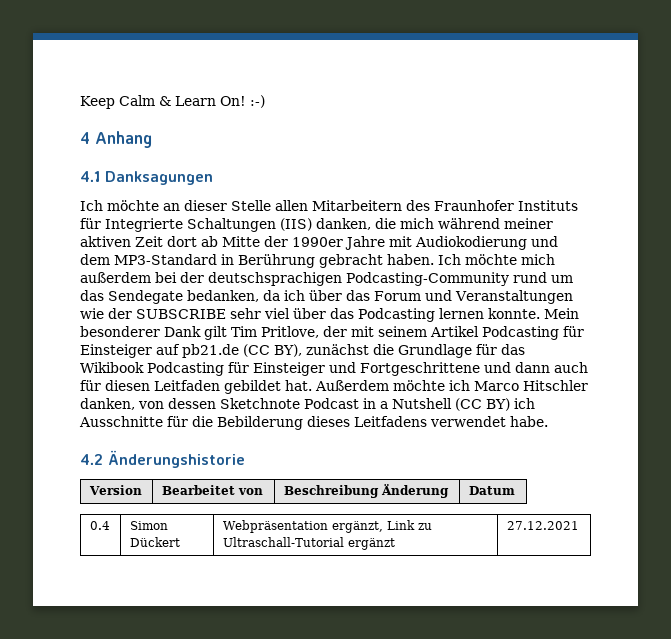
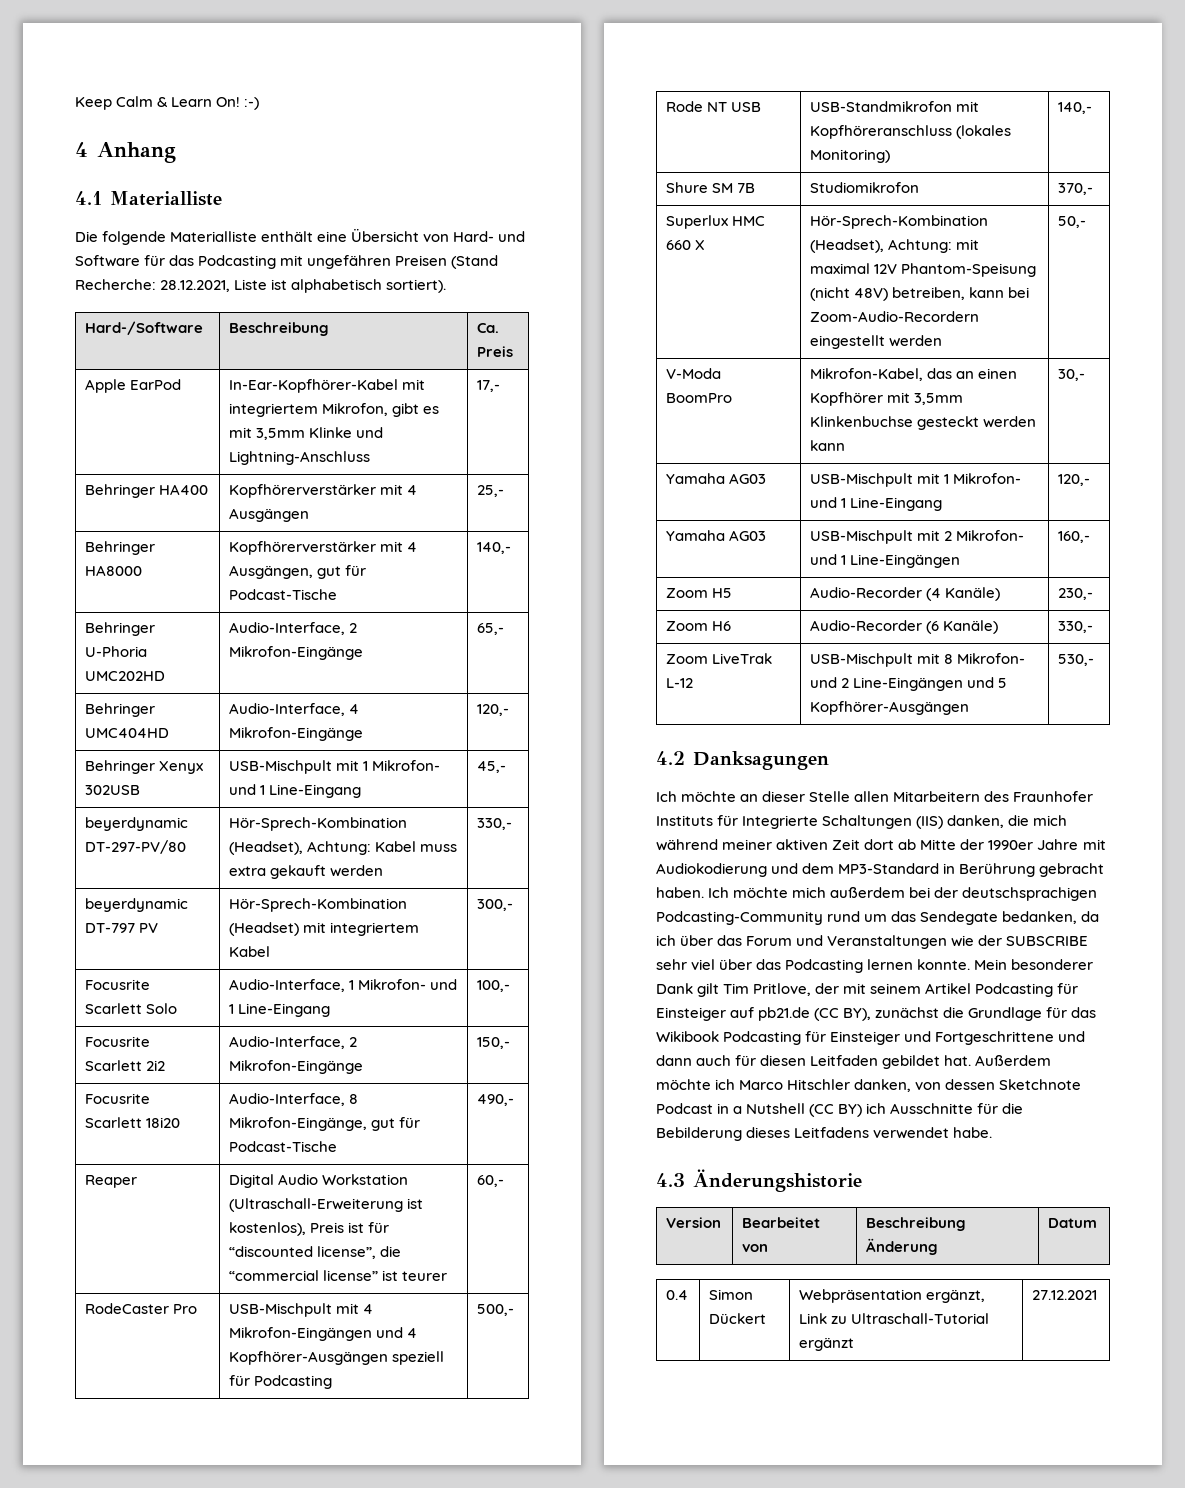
(100, 176) none -> [110,191,222,206] [75,228,526,245] [75,255,499,269] [75,279,447,293] [85,321,204,335] [229,322,330,336] [477,323,500,333] [477,346,514,357] [85,379,182,393] [229,379,426,393] [229,403,440,417] [229,427,384,440] [229,451,371,465] [477,380,501,392] [85,484,209,498] [229,484,418,498] [229,508,310,522] [477,485,505,497] [85,541,156,555] [85,565,143,576] [229,541,418,555] [229,565,367,579] [229,589,338,600] [477,542,512,554] [85,622,156,636] [85,646,148,657] [85,671,166,681] [229,622,358,635] [229,646,364,660] [477,623,505,635] [85,703,156,717] [85,728,170,738] [229,703,360,716] [229,727,364,741] [477,704,510,716] [85,760,204,774] [85,785,141,795] [229,760,441,774] [229,784,362,798] [477,761,507,773] [85,817,189,831] [85,840,187,854] [229,817,408,831] [229,841,458,855] [229,865,384,879] [477,818,513,830] [85,898,189,912] [85,923,159,933] [229,898,408,912] [229,922,420,936] [229,946,271,957] [477,899,514,911] [85,979,151,990] [85,1003,178,1014] [229,979,458,992] [229,1003,331,1017] [477,980,511,992] [85,1036,151,1047] [85,1060,166,1071] [229,1036,358,1049] [229,1060,364,1074] [477,1037,511,1049] [85,1093,151,1104] [85,1117,181,1128] [229,1093,359,1106] [229,1117,421,1131] [229,1141,338,1152] [477,1094,515,1106] [85,1175,138,1188] [229,1174,409,1188] [229,1198,424,1212] [229,1222,390,1236] [229,1246,402,1259] [229,1270,448,1281] [477,1175,505,1187] [85,1303,198,1314] [229,1303,374,1317] [229,1327,418,1341] [229,1351,445,1365] [229,1375,333,1389] [477,1304,515,1316] [666,101,762,112] [810,101,980,112] [810,125,1012,139] [810,149,891,163] [1058,102,1093,114] [666,182,756,193] [810,182,920,193] [1058,183,1094,195] [666,215,766,229] [666,240,706,250] [810,215,989,229] [810,239,980,253] [810,263,1037,277] [810,287,1030,301] [810,311,980,322] [810,335,943,349] [1058,216,1087,228] [666,368,722,379] [666,393,733,403] [810,368,1018,381] [810,392,964,406] [810,416,1037,430] [810,440,846,451] [1058,369,1086,381] [666,473,767,484] [810,473,1022,487] [810,497,943,511] [1058,474,1091,486] [666,530,767,541] [810,530,1025,544] [810,554,961,568] [1058,531,1091,543] [666,588,733,598] [810,587,1001,601] [1058,588,1094,600] [666,621,732,631] [810,620,999,634] [1058,621,1094,633] [666,653,773,664] [666,678,694,688] [810,653,1026,667] [810,677,1008,691] [810,701,970,715] [1058,654,1095,666] [656,751,685,765] Materialliste // Die folgende Materialliste enthält eine Übersicht von Hard- und Software für das Podcasting mit ungefähren Preisen (Stand Recherche: 28.12.2021, Liste ist alphabetisch sortiert). // Hard-/Software | Beschreibung | Ca. Preis // Apple EarPod | In-Ear-Kopfhörer-Kabel mit integriertem Mikrofon, gibt es mit 3,5mm Klinke und Lightning-Anschluss | 17,- // Behringer HA400 | Kopfhörerverstärker mit 4 Ausgängen | 25,- // Behringer HA8000 | Kopfhörerverstärker mit 4 Ausgängen, gut für Podcast-Tische | 140,- // Behringer U-Phoria UMC202HD | Audio-Interface, 2 Mikrofon-Eingänge | 65,- // Behringer UMC404HD | Audio-Interface, 4 Mikrofon-Eingänge | 120,- // Behringer Xenyx 302USB | USB-Mischpult mit 1 Mikrofon- und 1 Line-Eingang | 45,- // beyerdynamic DT-297-PV/80 | Hör-Sprech-Kombination (Headset), Achtung: Kabel muss extra gekauft werden | 330,- // beyerdynamic DT-797 PV | Hör-Sprech-Kombination (Headset) mit integriertem Kabel | 300,- // Focusrite Scarlett Solo | Audio-Interface, 1 Mikrofon- und 1 Line-Eingang | 100,- // Focusrite Scarlett 2i2 | Audio-Interface, 2 Mikrofon-Eingänge | 150,- // Focusrite Scarlett 18i20 | Audio-Interface, 8 Mikrofon-Eingänge, gut für Podcast-Tische | 490,- // Reaper | Digital Audio Workstation (Ultraschall-Erweiterung ist kostenlos), Preis ist für “discounted license”, die “commercial license” ist teurer | 60,- // RodeCaster Pro | USB-Mischpult mit 4 Mikrofon-Eingängen und 4 Kopfhörer-Ausgängen speziell für Podcasting | 500,- // Rode NT USB | USB-Standmikrofon mit Kopfhöreranschluss (lokales Monitoring) | 140,- // Shure SM 7B | Studiomikrofon | 370,- // Superlux HMC 660 X | Hör-Sprech-Kombination (Headset), Achtung: mit maximal 12V Phantom-Speisung (nicht 48V) betreiben, kann bei Zoom-Audio-Recordern eingestellt werden | 50,- // V-Moda BoomPro | Mikrofon-Kabel, das an einen Kopfhörer mit 3,5mm Klinkenbuchse gesteckt werden kann | 30,- // Yamaha AG03 | USB-Mischpult mit 1 Mikrofon- und 1 Line-Eingang | 120,- // Yamaha AG03 | USB-Mischpult mit 2 Mikrofon- und 1 Line-Eingängen | 160,- // Zoom H5 | Audio-Recorder (4 Kanäle) | 230,- // Zoom H6 | Audio-Recorder (6 Kanäle) | 330,- // Zoom LiveTrak L-12 | USB-Mischpult mit 8 Mikrofon- und 2 Line-Eingängen und 5 Kopfhörer-Ausgängen | 530,- // 4.2
[80,454,103,465] 4.2 -> [656,1173,685,1187] 4.3

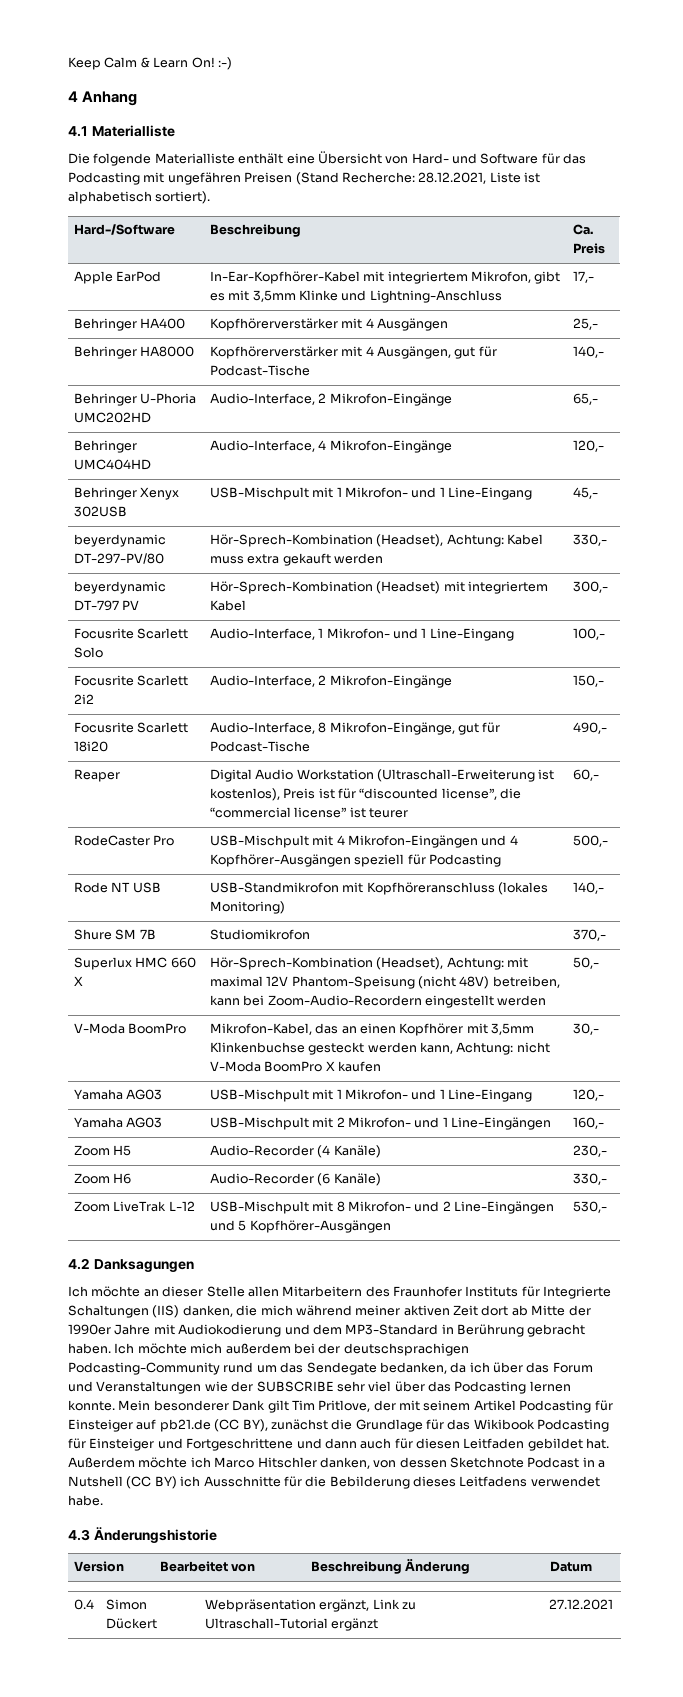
[810,440,846,451] kann -> [420,1042,550,1055] [209,1061,382,1072] kann, Achtung: nicht V-Moda BoomPro X kaufen

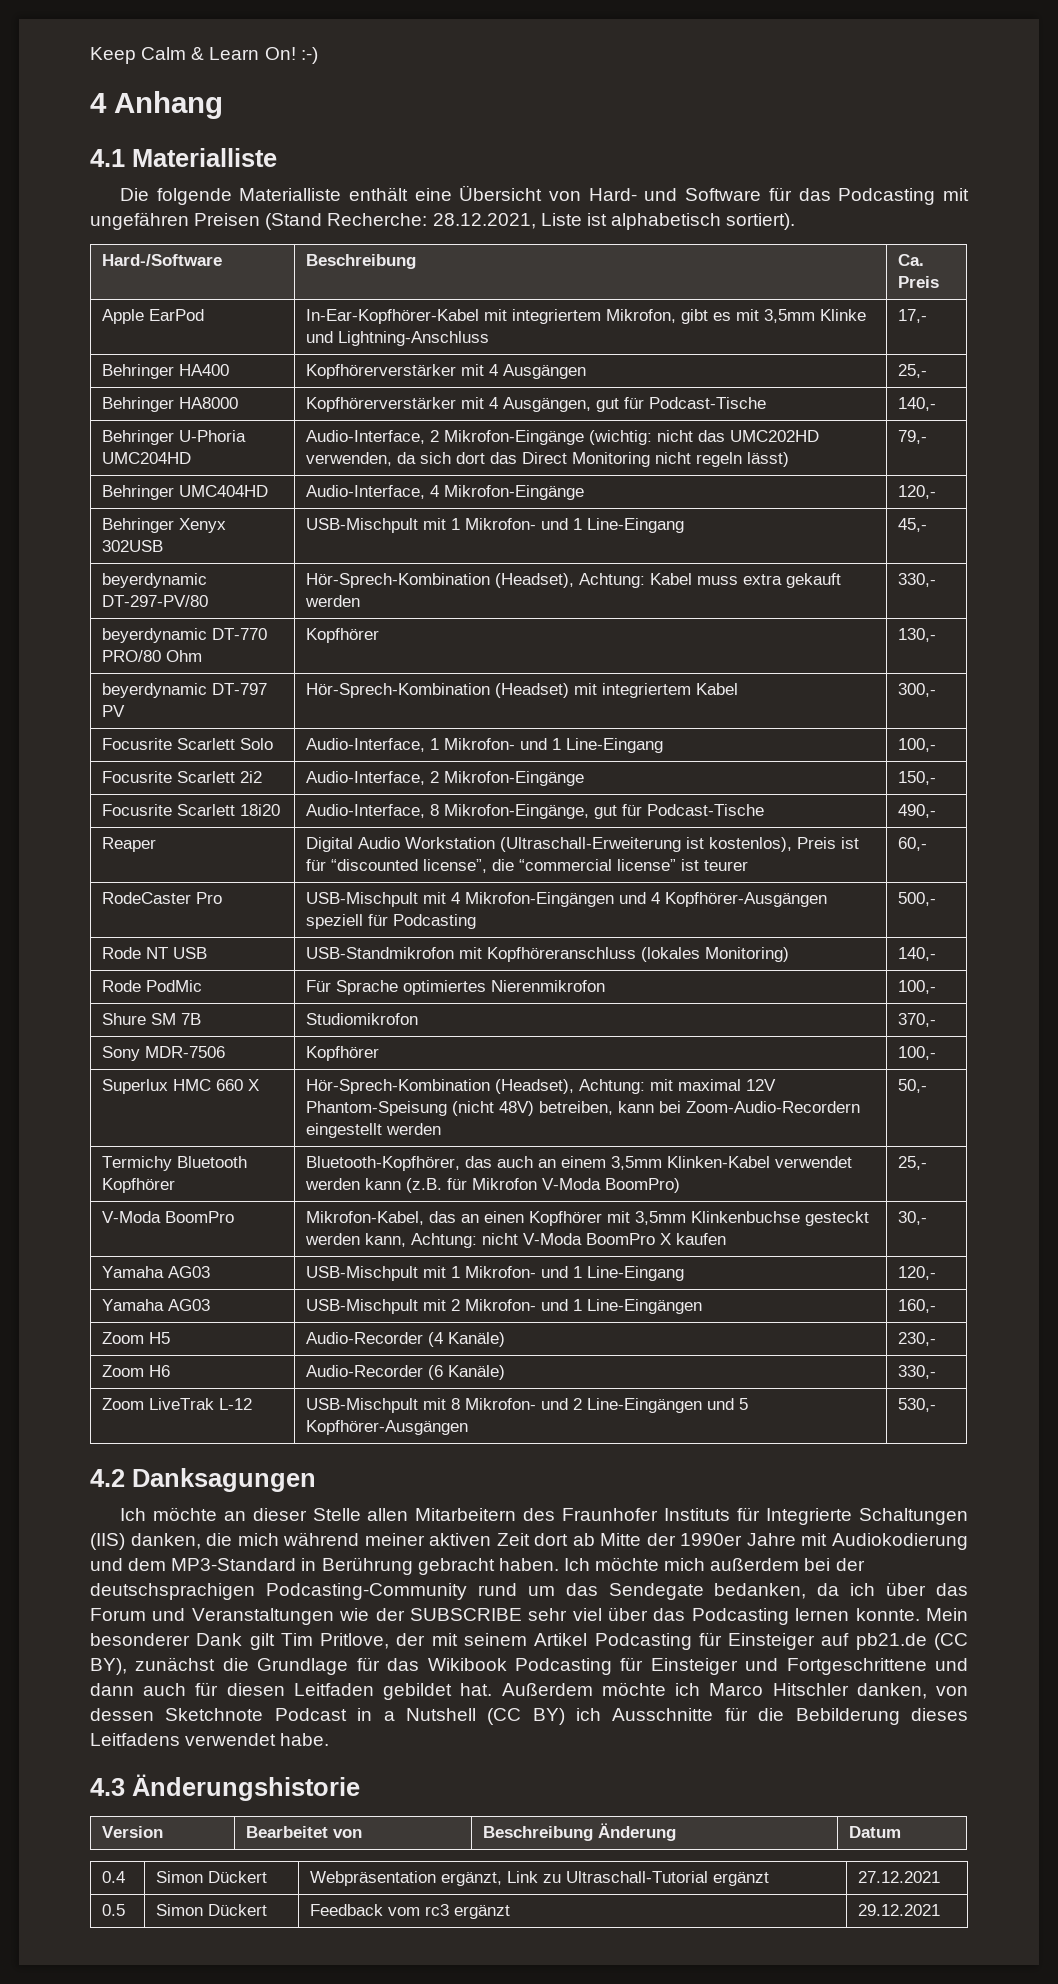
[73,412,151,423] [209,393,452,406] [572,393,598,405] UMC202HD | Audio-Interface, 2 Mikrofon-Eingänge | 65,- -> [102,452,192,464] [306,430,820,445] [306,452,790,467] [898,430,928,444] UMC204HD | Audio-Interface, 2 Mikrofon-Eingänge (wichtig: nicht das UMC202HD verwenden, da sich dort das Direct Monitoring nicht regeln lässt) | 79,-
(607, 540) none -> [102,628,268,643] [102,650,203,662] [306,628,380,643] [898,628,937,642] // beyerdynamic DT-770 PRO/80 Ohm | Kopfhörer | 130,-
(604, 888) none -> [102,980,203,992] [306,980,606,995] [898,980,937,994] // Rode PodMic | Für Sprache optimiertes Nierenmikrofon | 100,-
(606, 935) none -> [102,1046,226,1061] [306,1046,380,1061] [898,1046,937,1060] // Sony MDR-7506 | Kopfhörer | 100,-
(599, 963) none -> [102,1156,248,1171] [102,1178,176,1193] [306,1156,853,1171] [305,1178,681,1193] [898,1156,928,1170] // Termichy Bluetooth Kopfhörer | Bluetooth-Kopfhörer, das auch an einem 3,5mm Klinken-Kabel verwendet werden kann (z.B. für Mikrofon V-Moda BoomPro) | 25,-
(613, 1604) none -> [102,1904,126,1916] [156,1904,268,1916] [310,1904,511,1919] [858,1904,941,1916] // 0.5 | Simon Dückert | Feedback vom rc3 ergänzt | 29.12.2021

